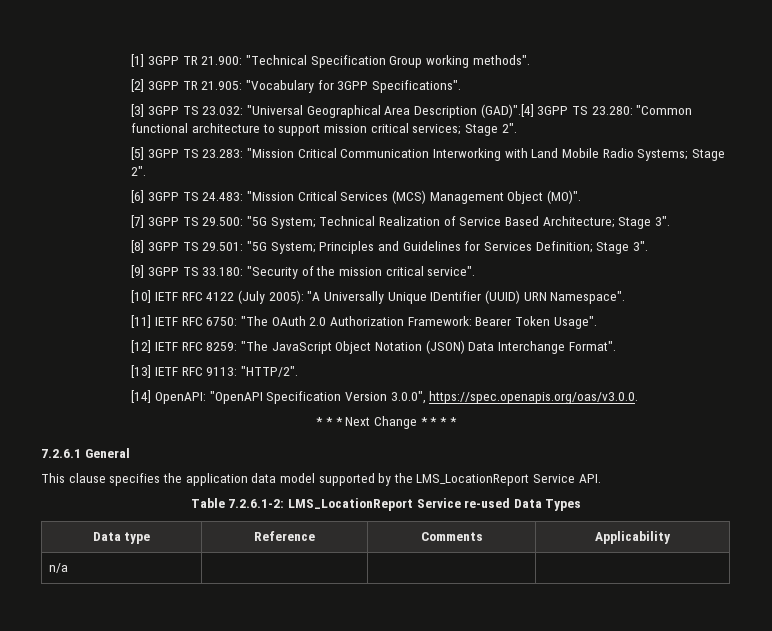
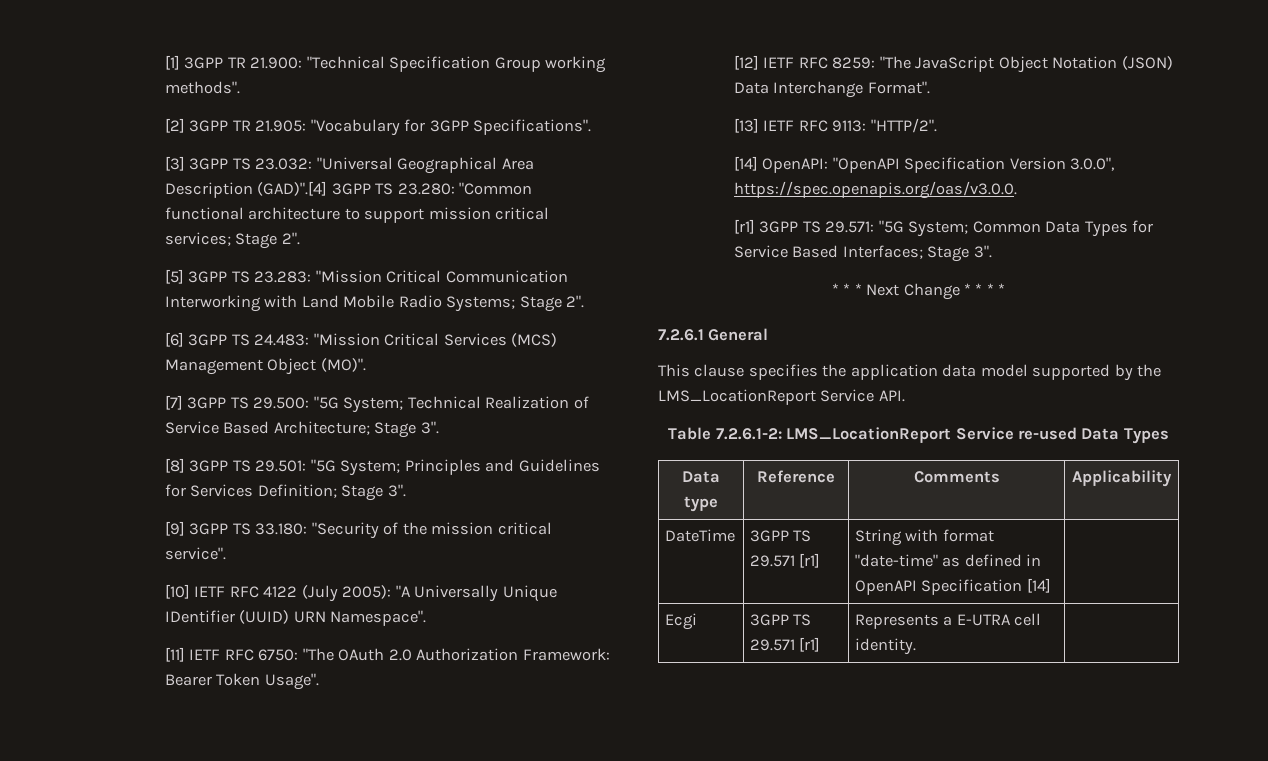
(639, 397) none -> [733,219,1153,237] [733,245,992,262] // [r1] 3GPP TS 29.571: "5G System; Common Data Types for Service Based Interfaces; Stage 3".
[49,563,69,573] n/a | | -> [664,529,735,542] [749,530,812,542] [749,553,821,568] [854,529,994,546] [854,554,1042,567] [854,578,1051,595] [664,613,697,630] [749,614,812,626] [749,637,821,652] [854,613,1042,629] [854,638,916,655] DateTime | 3GPP TS 29.571 [r1] | String with format "date-time" as defined in OpenAPI Specification [14] | // Ecgi | 3GPP TS 29.571 [r1] | Represents a E-UTRA cell identity.

